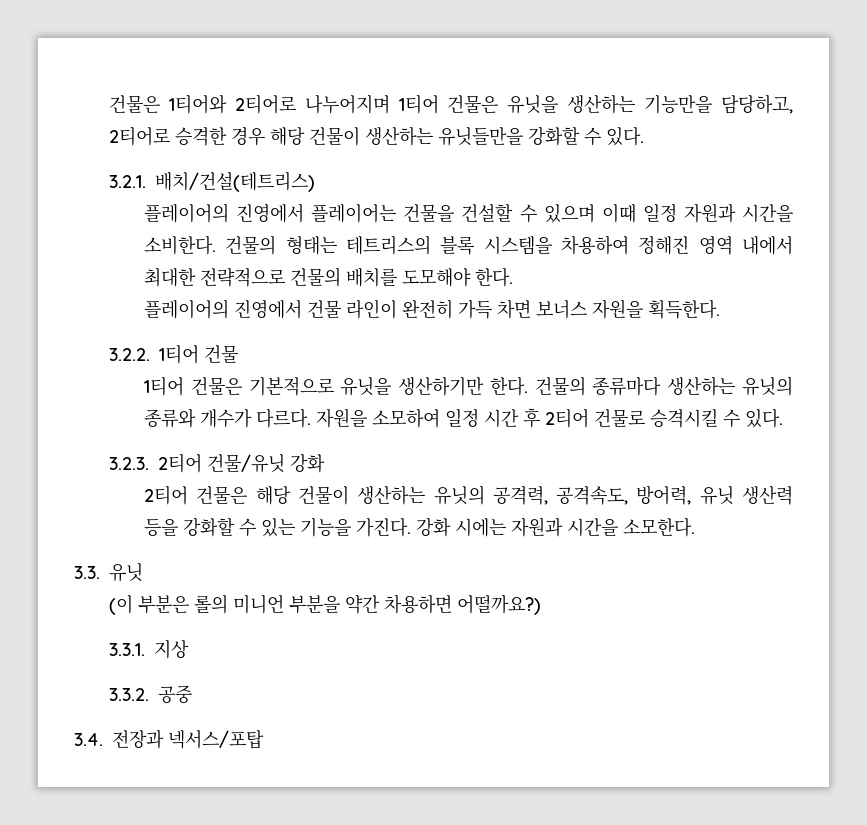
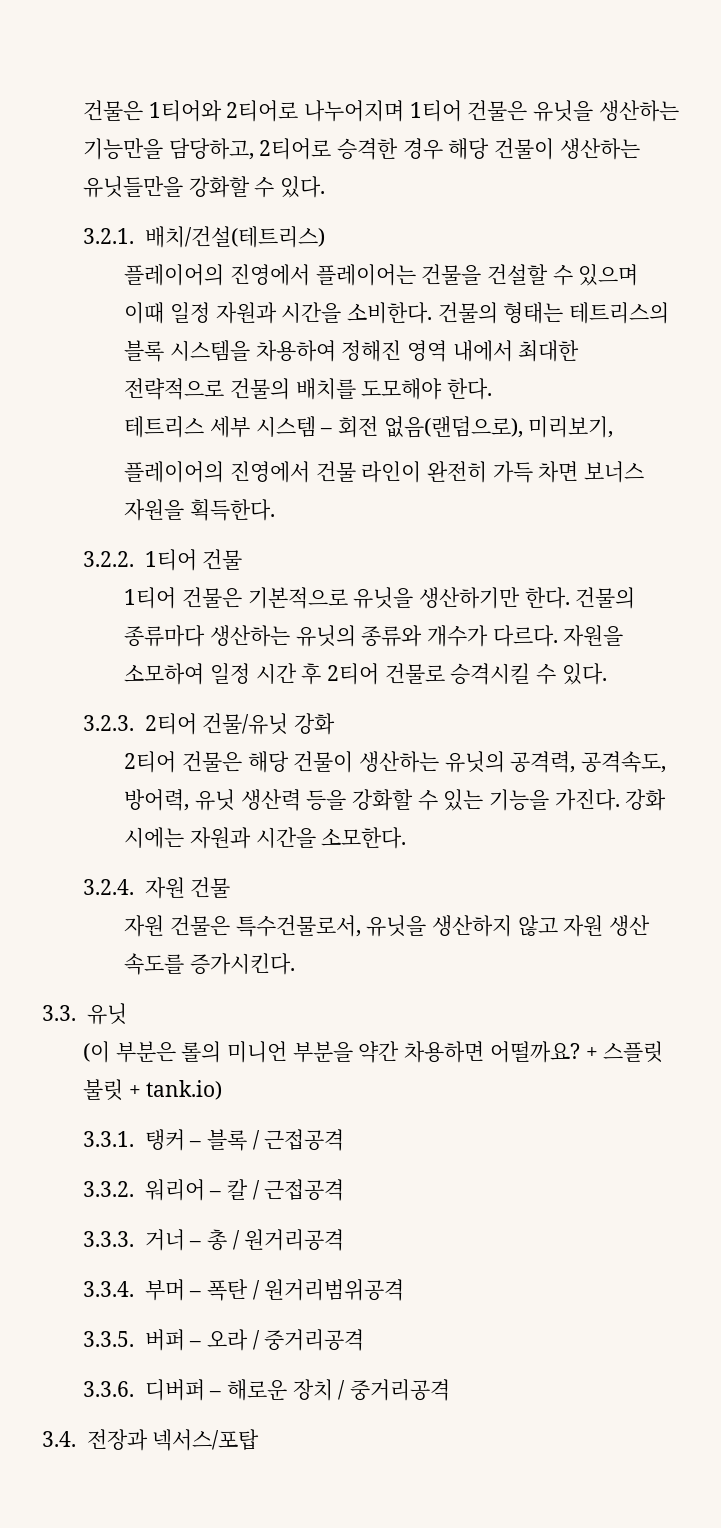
(514, 277) none -> [124,416,614,438] // 테트리스 세부 시스템 – 회전 없음(랜덤으로), 미리보기,
(696, 527) none -> [83,877,231,899] [124,915,650,937] [124,953,295,975] // 3.2.4. 자원 건물 // 자원 건물은 특수건물로서, 유닛을 생산하지 않고 자원 생산 속도를 증가시킨다.
[457,595,542,615] [109,639,190,659] [109,685,193,703] 어떨까요?) // 3.3.1. 지상 // 3.3.2. 공중 -> [489,1041,664,1063] [83,1079,223,1101] [83,1129,345,1151] [83,1179,345,1201] [83,1229,345,1251] [83,1279,405,1301] [83,1329,365,1351] [83,1379,450,1401] 어떨까요? + 스플릿 불릿 + tank.io) // 3.3.1. 탱커 – 블록 / 근접공격 // 3.3.2. 워리어 – 칼 / 근접공격 // 3.3.3. 거너 – 총 / 원거리공격 // 3.3.4. 부머 – 폭탄 / 원거리범위공격 // 3.3.5. 버퍼 – 오라 / 중거리공격 // 3.3.6. 디버퍼 – 해로운 장치 / 중거리공격

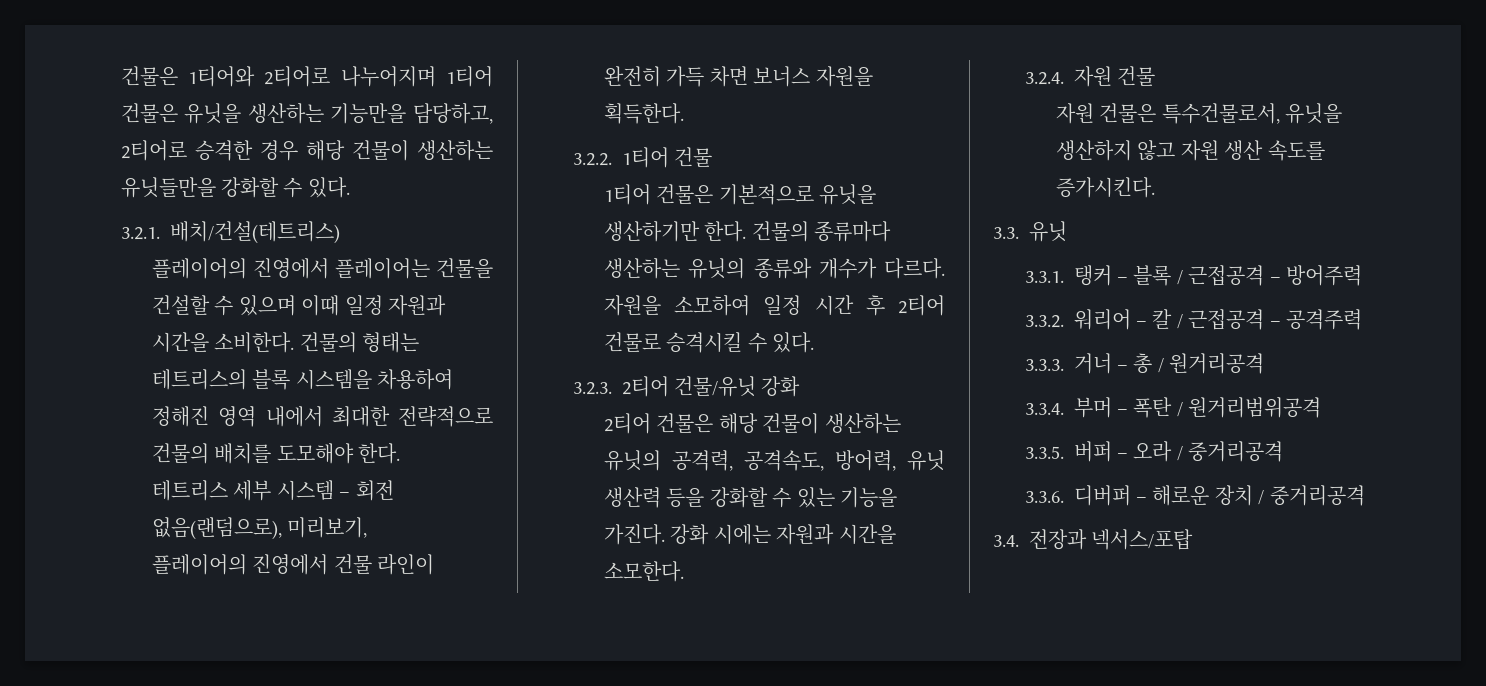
[83,1041,664,1063] [83,1079,223,1101] // (이 부분은 롤의 미니언 부분을 약간 차용하면 어떨까요? + 스플릿 불릿 + tank.io) -> (1067, 231) none
(345, 1140) none -> [1269,265,1362,286] – 방어주력
(345, 1190) none -> [1269,309,1362,330] – 공격주력

